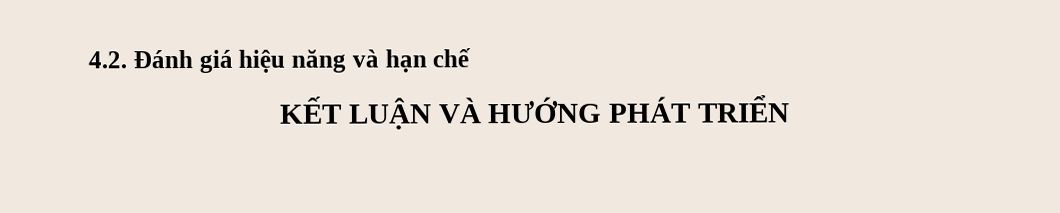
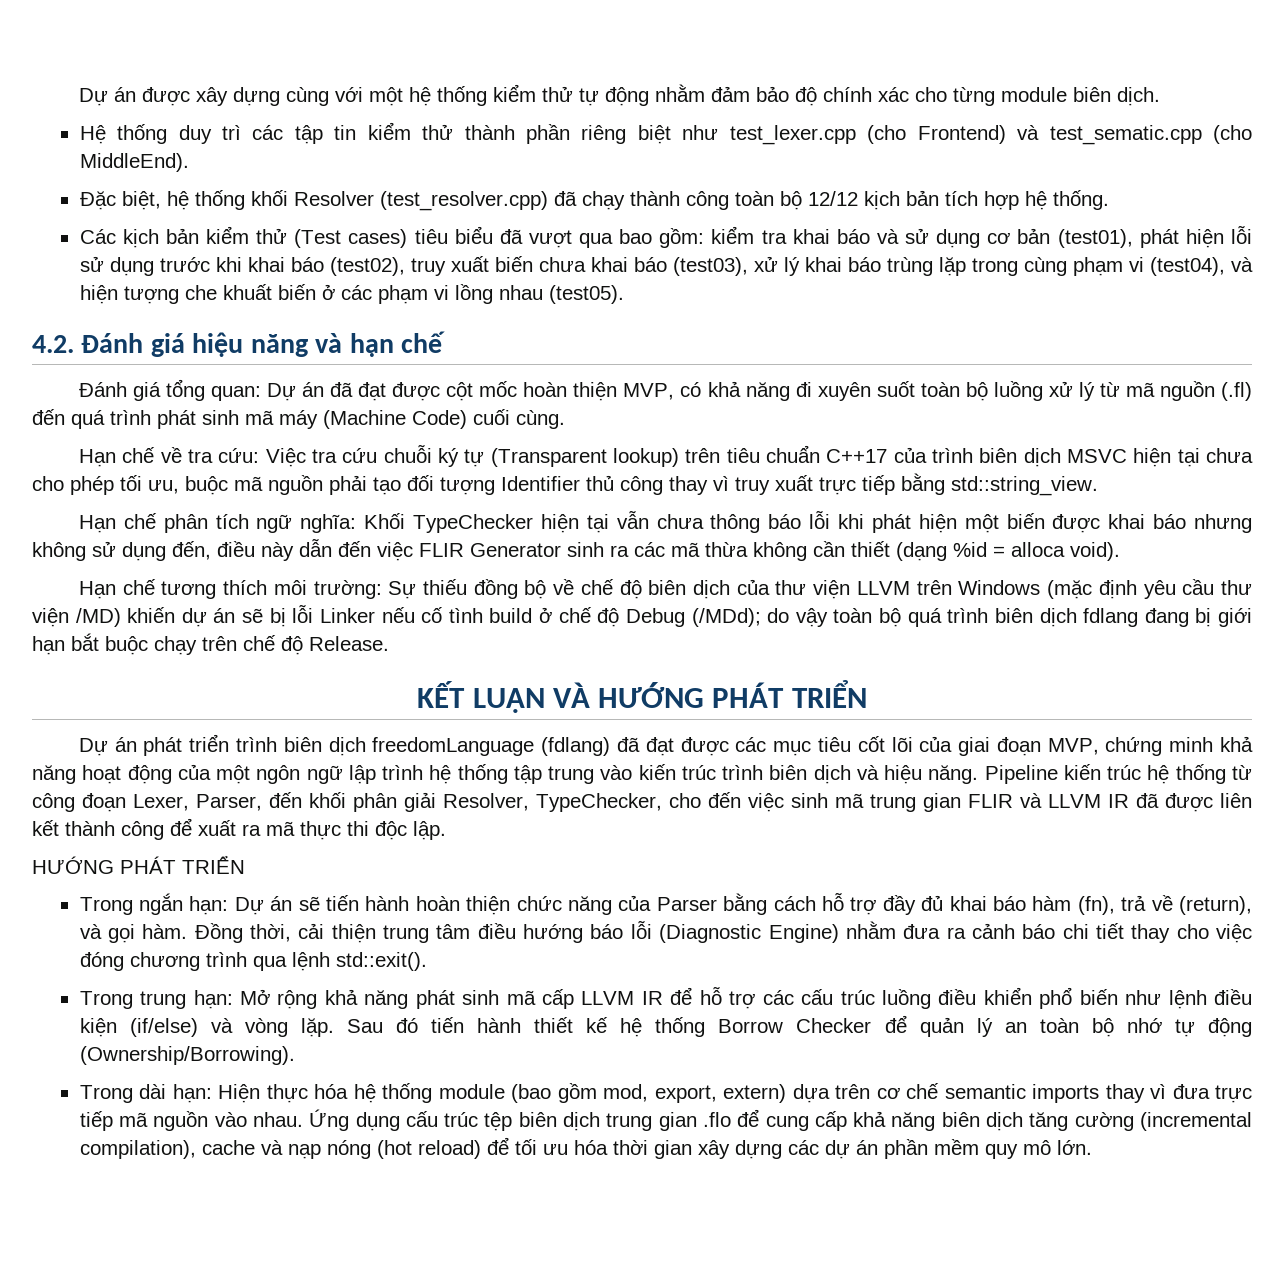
(88, 60) none -> [78,84,1160,106] [79,122,1252,145] [79,153,189,172] [79,190,1109,211] [79,226,1252,248] [79,256,1253,276] [79,284,624,304] Dự án được xây dựng cùng với một hệ thống kiểm thử tự động nhằm đảm bảo độ chính xác cho từng module biên dịch. // Hệ thống duy trì các tập tin kiểm thử thành phần riêng biệt như test_lexer.cpp (cho Frontend) và test_sematic.cpp (cho MiddleEnd). // Đặc biệt, hệ thống khối Resolver (test_resolver.cpp) đã chạy thành công toàn bộ 12/12 kịch bản tích hợp hệ thống. // Các kịch bản kiểm thử (Test cases) tiêu biểu đã vượt qua bao gồm: kiểm tra khai báo và sử dụng cơ bản (test01), phát hiện lỗi sử dụng trước khi khai báo (test02), truy xuất biến chưa khai báo (test03), xử lý khai báo trùng lặp trong cùng phạm vi (test04), và hiện tượng che khuất biến ở các phạm vi lồng nhau (test05). //
(472, 58) none -> [78,379,1253,401] [32,409,565,429] [78,445,1254,467] [32,473,1098,496] [78,511,1253,533] [32,539,1120,561] [78,579,1253,599] [32,605,1253,627] [32,633,389,655] // Đánh giá tổng quan: Dự án đã đạt được cột mốc hoàn thiện MVP, có khả năng đi xuyên suốt toàn bộ luồng xử lý từ mã nguồn (.fl) đến quá trình phát sinh mã máy (Machine Code) cuối cùng. // Hạn chế về tra cứu: Việc tra cứu chuỗi ký tự (Transparent lookup) trên tiêu chuẩn C++17 của trình biên dịch MSVC hiện tại chưa cho phép tối ưu, buộc mã nguồn phải tạo đối tượng Identifier thủ công thay vì truy xuất trực tiếp bằng std::string_view. // Hạn chế phân tích ngữ nghĩa: Khối TypeChecker hiện tại vẫn chưa thông báo lỗi khi phát hiện một biến được khai báo nhưng không sử dụng đến, điều này dẫn đến việc FLIR Generator sinh ra các mã thừa không cần thiết (dạng %id = alloca void). // Hạn chế tương thích môi trường: Sự thiếu đồng bộ về chế độ biên dịch của thư viện LLVM trên Windows (mặc định yêu cầu thư viện /MD) khiến dự án sẽ bị lỗi Linker nếu cố tình build ở chế độ Debug (/MDd); do vậy toàn bộ quá trình biên dịch fdlang đang bị giới hạn bắt buộc chạy trên chế độ Release.
(791, 108) none -> [78,734,1253,756] [32,764,1253,784] [32,792,1252,812] [32,818,446,840] [32,855,245,874] [79,893,1252,915] [79,921,1252,943] [79,952,427,971] [79,987,1253,1009] [79,1015,1252,1037] [79,1046,295,1065] [79,1083,1252,1103] [79,1109,1252,1131] [79,1137,1092,1159] // Dự án phát triển trình biên dịch freedomLanguage (fdlang) đã đạt được các mục tiêu cốt lõi của giai đoạn MVP, chứng minh khả năng hoạt động của một ngôn ngữ lập trình hệ thống tập trung vào kiến trúc trình biên dịch và hiệu năng. Pipeline kiến trúc hệ thống từ công đoạn Lexer, Parser, đến khối phân giải Resolver, TypeChecker, cho đến việc sinh mã trung gian FLIR và LLVM IR đã được liên kết thành công để xuất ra mã thực thi độc lập. // HƯỚNG PHÁT TRIỂN // Trong ngắn hạn: Dự án sẽ tiến hành hoàn thiện chức năng của Parser bằng cách hỗ trợ đầy đủ khai báo hàm (fn), trả về (return), và gọi hàm. Đồng thời, cải thiện trung tâm điều hướng báo lỗi (Diagnostic Engine) nhằm đưa ra cảnh báo chi tiết thay cho việc đóng chương trình qua lệnh std::exit(). // Trong trung hạn: Mở rộng khả năng phát sinh mã cấp LLVM IR để hỗ trợ các cấu trúc luồng điều khiển phổ biến như lệnh điều kiện (if/else) và vòng lặp. Sau đó tiến hành thiết kế hệ thống Borrow Checker để quản lý an toàn bộ nhớ tự động (Ownership/Borrowing). // Trong dài hạn: Hiện thực hóa hệ thống module (bao gồm mod, export, extern) dựa trên cơ chế semantic imports thay vì đưa trực tiếp mã nguồn vào nhau. Ứng dụng cấu trúc tệp biên dịch trung gian .flo để cung cấp khả năng biên dịch tăng cường (incremental compilation), cache và nạp nóng (hot reload) để tối ưu hóa thời gian xây dựng các dự án phần mềm quy mô lớn.

